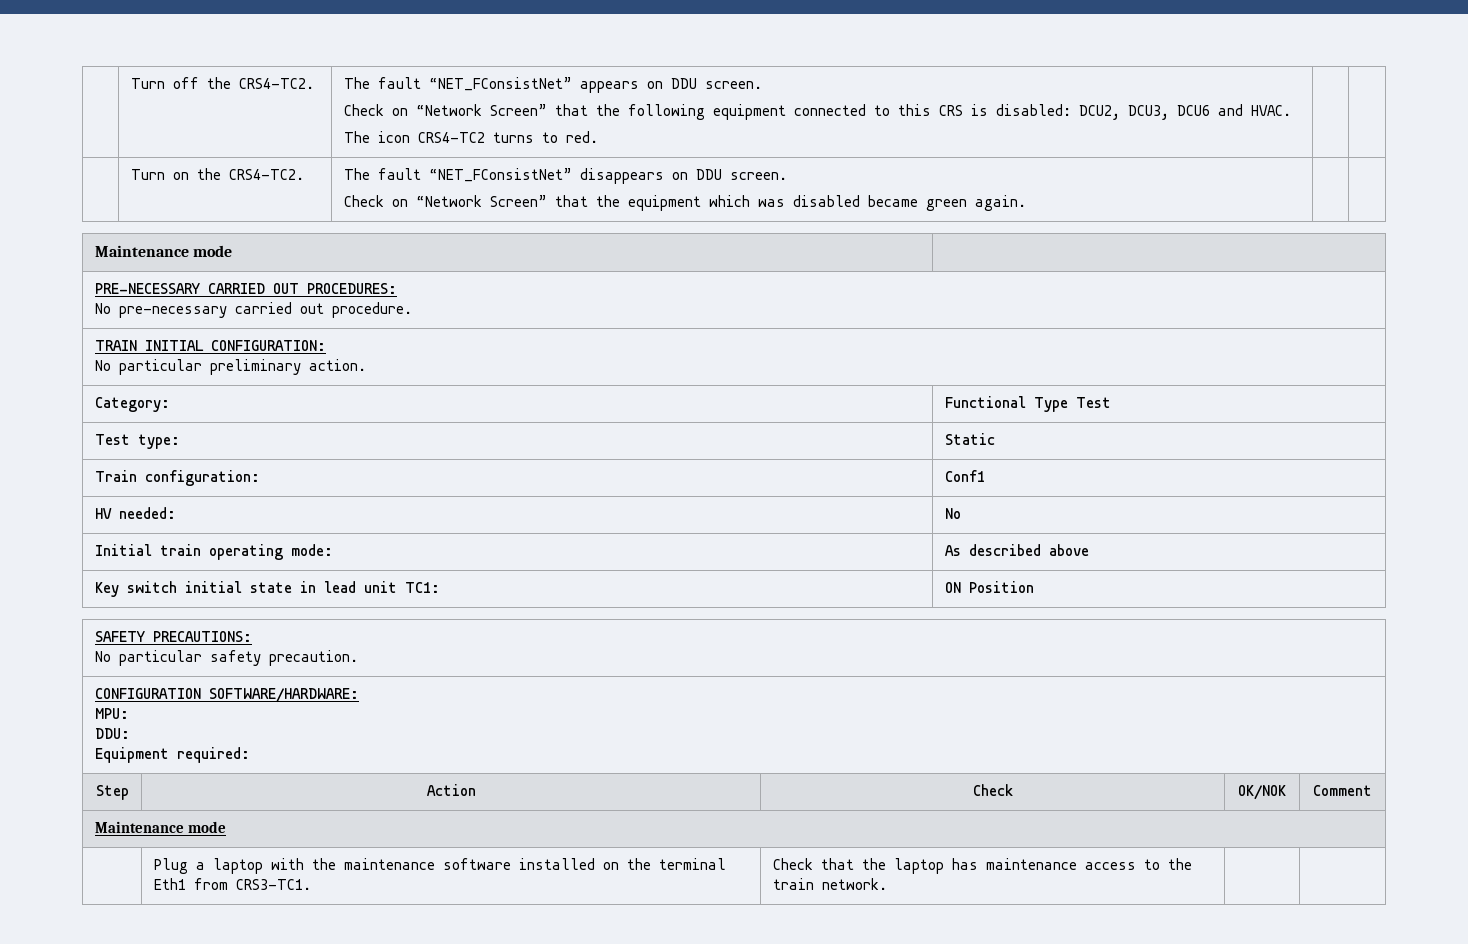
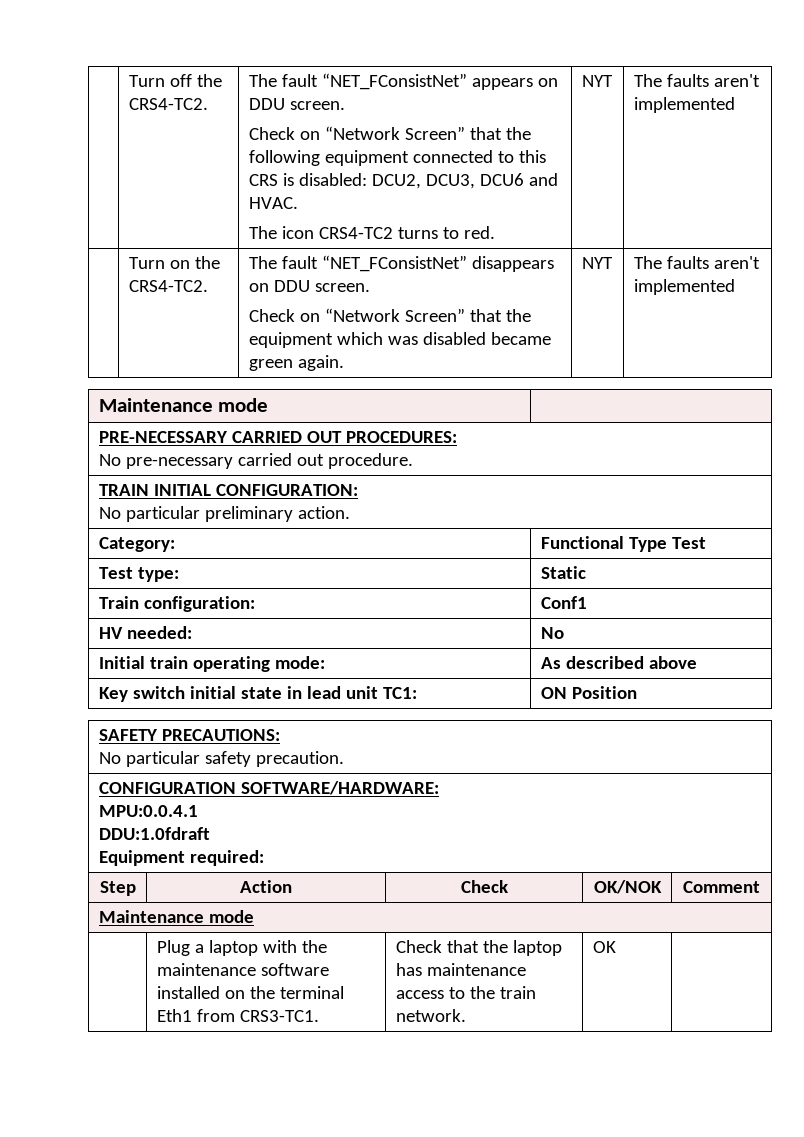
(598, 137) | -> [581,75,613,87] [633,74,760,87] [633,97,735,113] NYT | The faults aren't implemented
(1026, 203) | -> [581,257,613,269] [633,256,760,269] [633,279,735,295] NYT | The faults aren't implemented
[94,708,129,719] [94,728,130,739] MPU: // DDU: -> [98,805,198,817] [98,827,210,840] MPU:0.0.4.1 // DDU:1.0fdraft
(887, 884) none -> [592,941,616,953] OK

